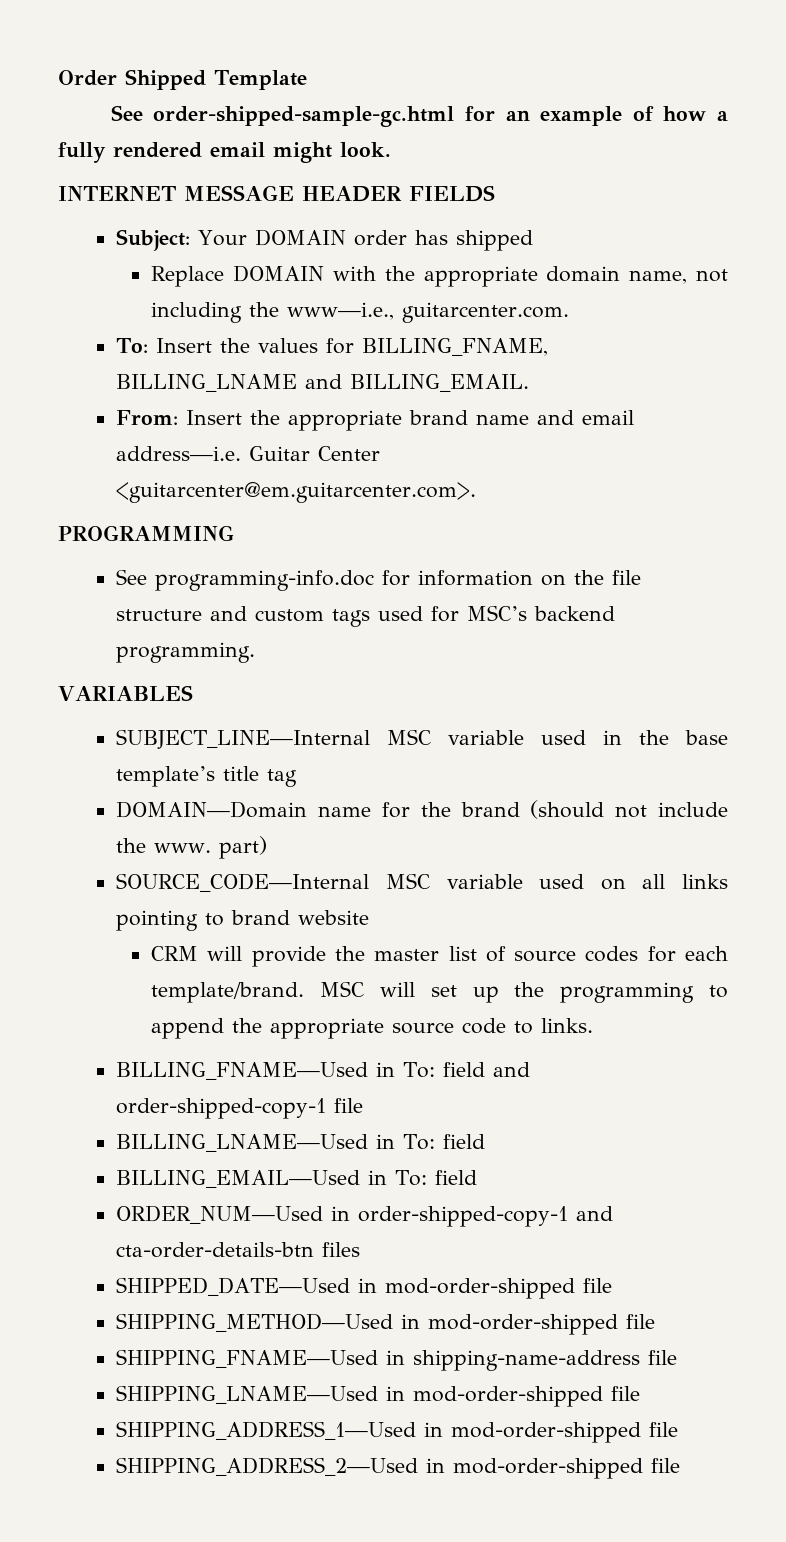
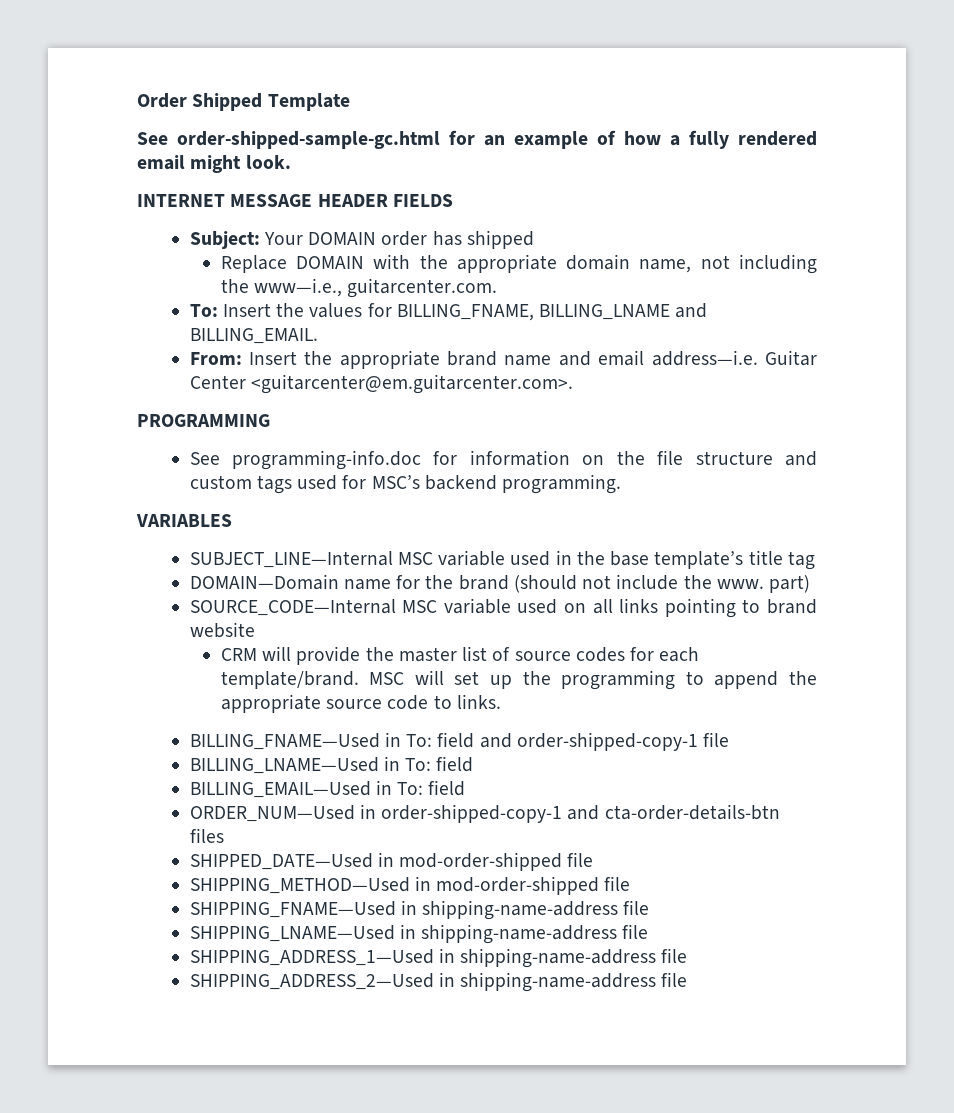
[413,1386,604,1407] mod-order-shipped -> [421,924,618,944] shipping-name-address
[451,1422,642,1443] mod-order-shipped -> [460,948,657,968] shipping-name-address
[453,1458,644,1479] mod-order-shipped -> [460,972,657,992] shipping-name-address

